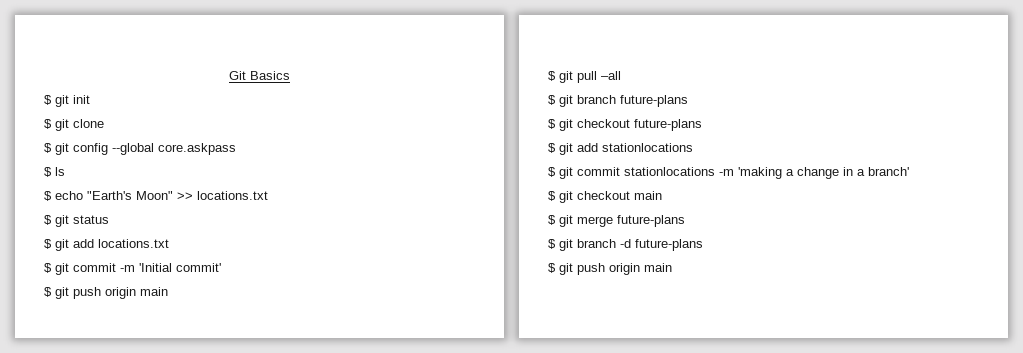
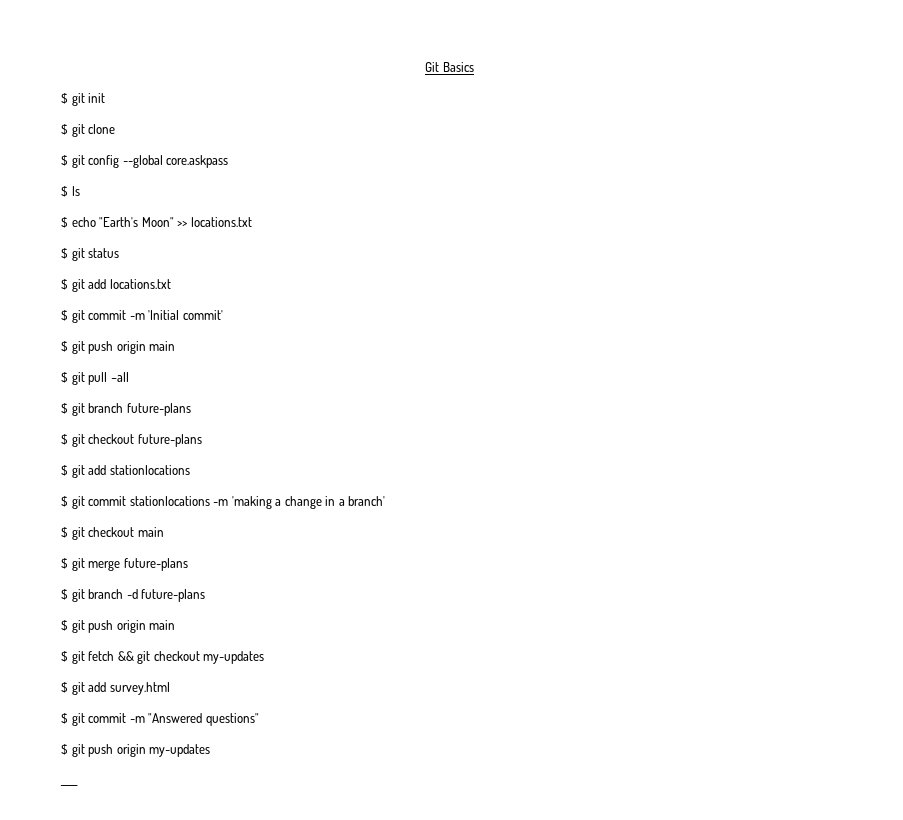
(672, 267) none -> [61,651,265,664] [61,682,170,695] [61,713,259,726] [61,744,211,757] [60,785,78,786] // $ git fetch && git checkout my-updates // $ git add survey.html // $ git commit -m "Answered questions" // $ git push origin my-updates // ____

